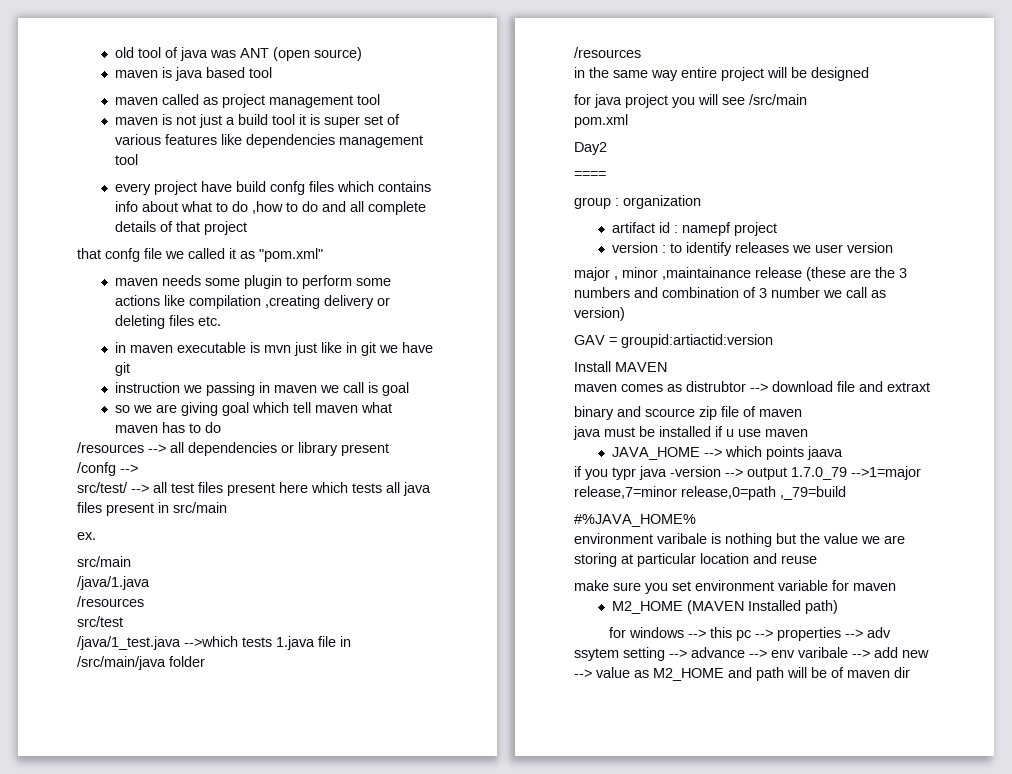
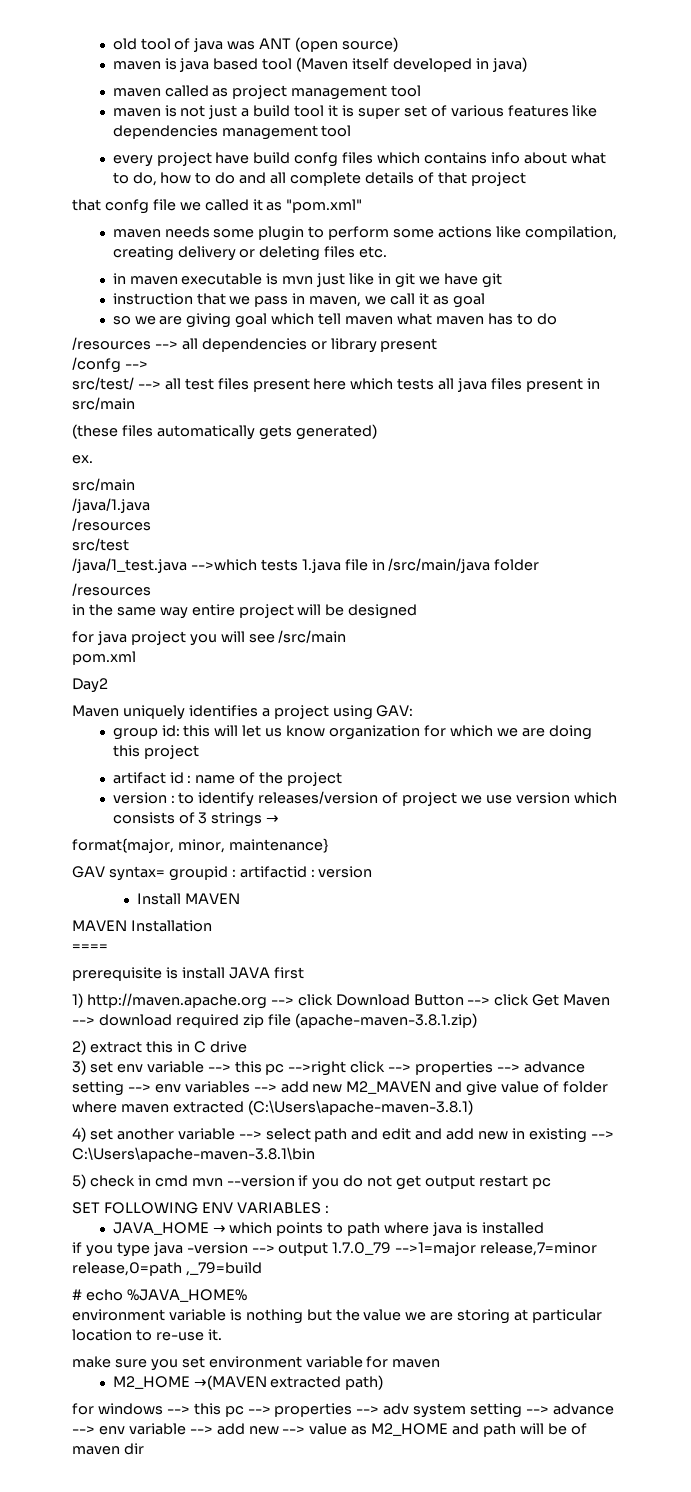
(273, 72) none -> [296,57,527,72] (Maven itself developed in java)
[232,201,284,214] do ,how -> [132,172,192,186] do, how
[189,295,321,309] compilation ,creating -> [524,226,617,240] [112,246,174,261] compilation, creating
[183,382,379,396] we passing in maven we call is -> [196,293,449,307] that we pass in maven, we call it as
(227, 507) none -> [72,424,377,440] // (these files automatically gets generated)
[574,171,606,179] [574,195,701,209] ==== // group : organization -> [72,705,414,720] [112,725,592,740] [112,745,199,759] Maven uniquely identifies a project using GAV: // group id: this will let us know organization for which we are doing this project
[682,222,732,236] namepf -> [195,772,284,784] name of the
[735,242,894,253] [574,267,907,281] [574,287,886,298] [574,307,625,321] [574,334,773,348] [574,361,667,372] [574,381,930,392] [574,406,802,420] [573,426,808,440] releases we user version // major , minor ,maintainance release (these are the 3 numbers and combination of 3 number we call as version) // GAV = groupid:artiactid:version // Install MAVEN // maven comes as distrubtor --> download file and extraxt // binary and scource zip file of maven // java must be installed if u use maven -> [258,791,617,806] [112,812,280,827] [72,838,328,853] [72,866,373,881] [137,893,241,905] [72,920,212,932] [72,944,108,951] [72,967,304,981] [72,993,611,1009] [72,1013,477,1028] [72,1040,247,1055] [72,1060,585,1076] [72,1081,608,1096] [72,1100,473,1115] [72,1127,614,1143] [72,1147,315,1162] [72,1174,551,1190] [72,1202,329,1214] releases/version of project we use version which consists of 3 strings → // format{major, minor, maintenance} // GAV syntax= groupid : artifactid : version // Install MAVEN // MAVEN Installation // ==== // prerequisite is install JAVA first // 1) http://maven.apache.org --> click Download Button --> click Get Maven --> download required zip file (apache-maven-3.8.1.zip) // 2) extract this in C drive // 3) set env variable --> this pc -->right click --> properties --> advance setting --> env variables --> add new M2_MAVEN and give value of folder where maven extracted (C:\Users\apache-maven-3.8.1) // 4) set another variable --> select path and edit and add new in existing --> C:\Users\apache-maven-3.8.1\bin // 5) check in cmd mvn --version if you do not get output restart pc // SET FOLLOWING ENV VARIABLES :
[704,448,723,457] --> -> [212,1225,226,1233] →
[807,446,844,460] [574,466,636,480] jaava // if you typr -> [327,1222,544,1236] [72,1242,150,1257] to path where java is installed // if you type
[574,514,696,527] [574,533,707,544] #%JAVA_HOME% // environment varibale -> [72,1289,247,1302] [72,1309,226,1321] # echo %JAVA_HOME% // environment variable
[753,553,817,564] and reuse -> [135,1329,222,1341] to re-use it.
[687,600,802,614] (MAVEN Installed -> [193,1375,342,1390] →(MAVEN extracted
[574,648,619,661] ssytem -> [413,1403,467,1418] system
[798,647,848,658] varibale -> [128,1423,186,1435] variable

